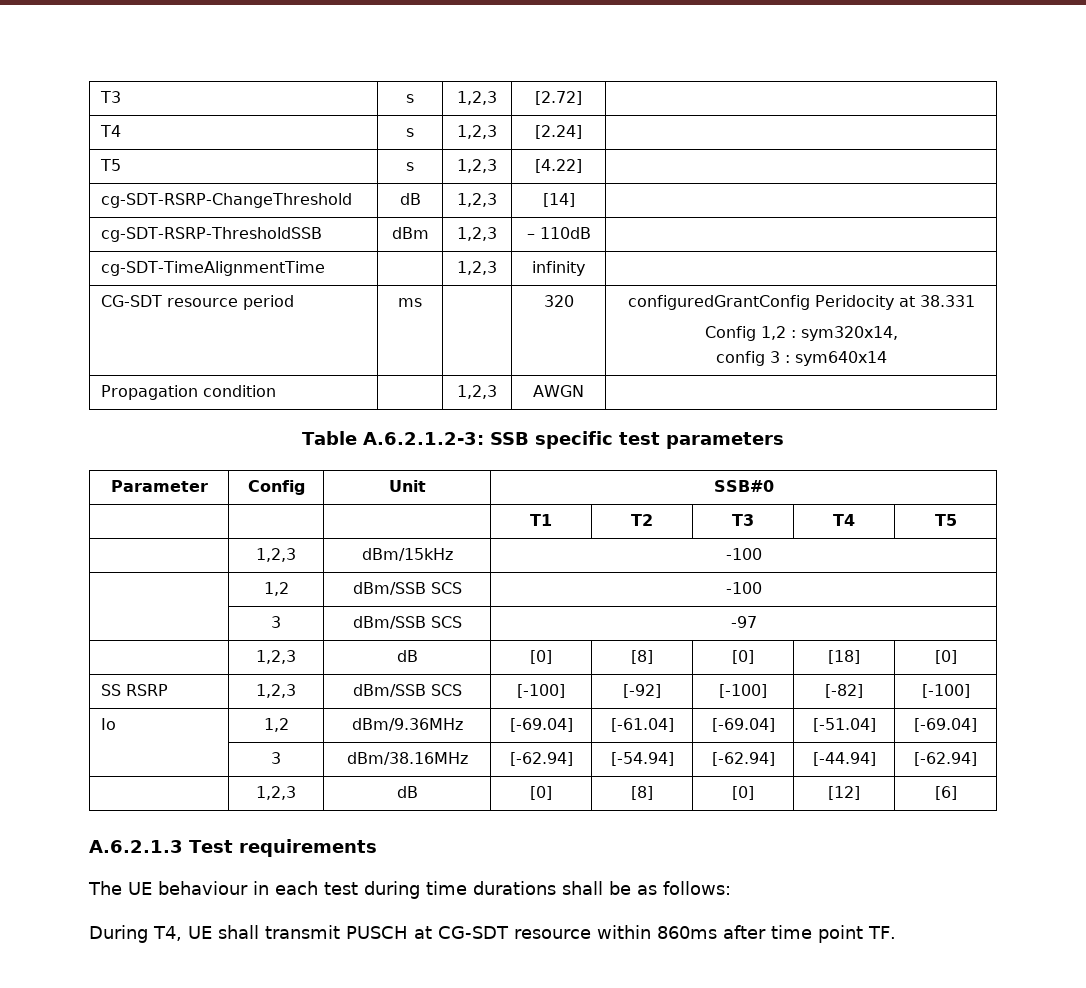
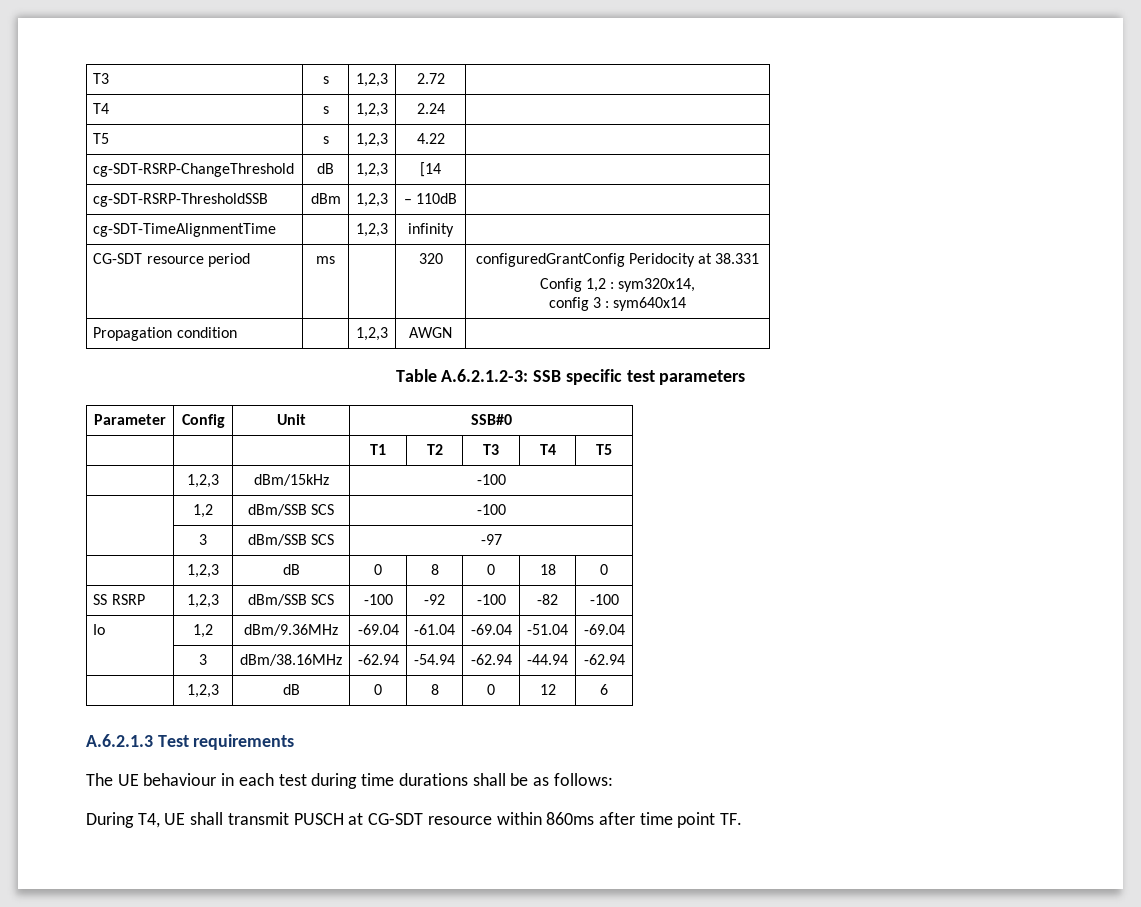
[535,91,582,105] [2.72] -> [416,73,445,84] 2.72
[535,125,582,139] [2.24] -> [416,103,445,114] 2.24
[535,159,582,173] [4.22] -> [416,133,445,144] 4.22
[542,193,575,207] [14] -> [420,162,441,177] [14
[530,650,552,664] [631,650,653,664] [732,650,754,664] [828,650,860,664] [934,650,957,664] [0] | [8] | [0] | [18] | [0] -> [374,564,382,575] [430,564,439,575] [487,564,495,575] [539,564,556,575] [600,564,608,575] 0 | 8 | 0 | 18 | 0
[517,684,565,698] [623,684,661,698] [719,684,767,698] [825,684,863,698] [921,684,970,698] [101,718,117,730] [263,718,289,732] [351,718,463,731] [509,718,573,732] [610,718,674,732] [711,718,775,732] [812,718,876,732] [914,718,977,732] [271,752,281,764] [346,752,468,765] [509,752,573,766] [610,752,674,766] [711,752,775,766] [812,752,876,766] [914,752,977,766] [256,786,296,800] [396,786,418,798] [530,786,552,800] [631,786,653,800] [732,786,754,800] [828,786,860,800] [934,786,957,800] [-100] | [-92] | [-100] | [-82] | [-100] // Io | 1,2 | dBm/9.36MHz | [-69.04] | [-61.04] | [-69.04] | [-51.04] | [-69.04] // | 3 | dBm/38.16MHz | [-62.94] | [-54.94] | [-62.94] | [-44.94] | [-62.94] // | 1,2,3 | dB | [0] | [8] | [0] | [12] | [6] -> [363,594,393,605] [424,594,445,605] [476,594,506,605] [537,594,558,605] [589,594,619,605] [93,624,106,635] [193,624,213,638] [244,624,338,636] [357,624,399,635] [414,624,455,635] [470,624,512,635] [527,624,568,635] [583,624,625,635] [199,654,207,665] [240,654,342,666] [357,654,399,665] [414,654,455,665] [470,654,512,665] [527,654,568,665] [583,654,625,665] [187,684,219,698] [282,684,300,695] [374,684,382,695] [430,684,439,695] [487,684,495,695] [539,684,556,695] [600,684,608,695] -100 | -92 | -100 | -82 | -100 // Io | 1,2 | dBm/9.36MHz | -69.04 | -61.04 | -69.04 | -51.04 | -69.04 // | 3 | dBm/38.16MHz | -62.94 | -54.94 | -62.94 | -44.94 | -62.94 // | 1,2,3 | dB | 0 | 8 | 0 | 12 | 6

